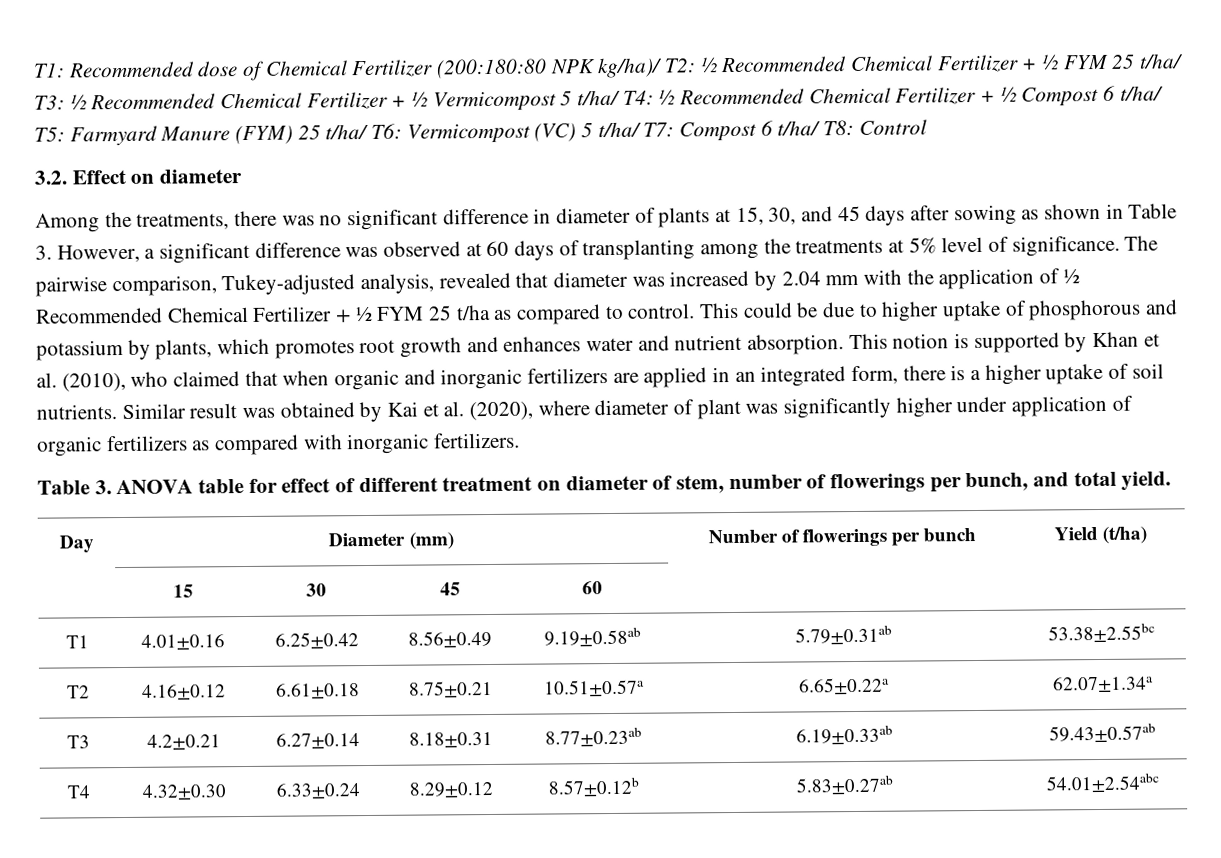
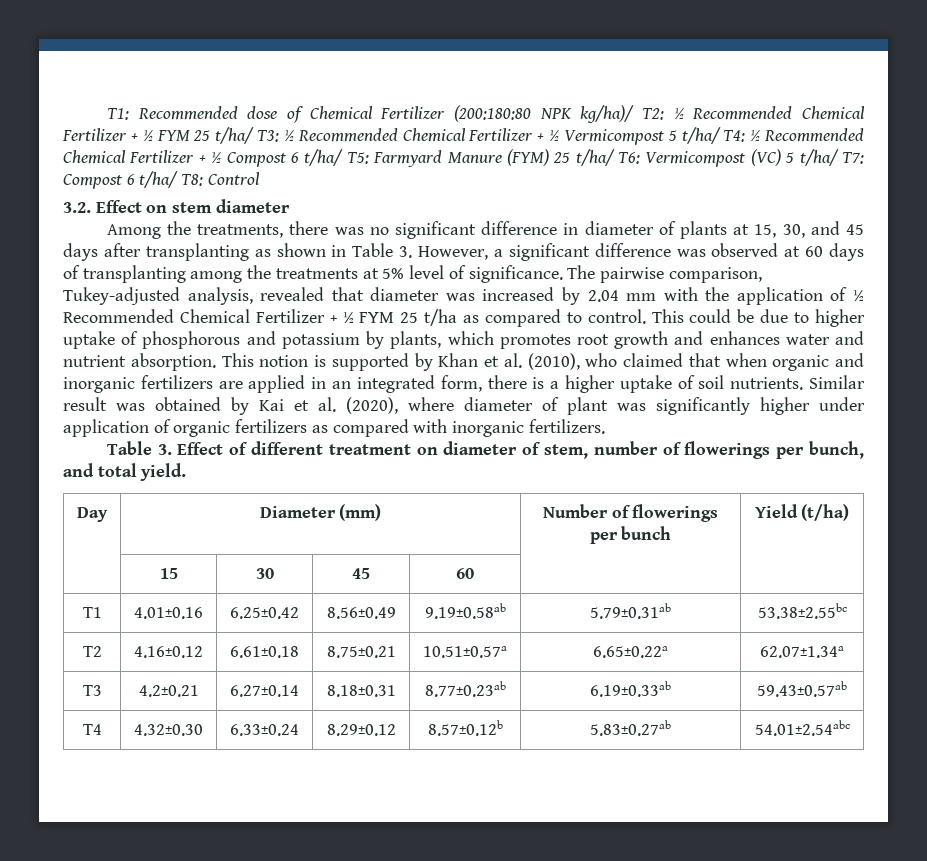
(155, 178) none -> [172,202,213,213] stem
[953,204,1017,226] sowing -> [145,243,249,261] transplanting
[116,478,331,495] ANOVA table for effect -> [177,442,224,455] Effect

